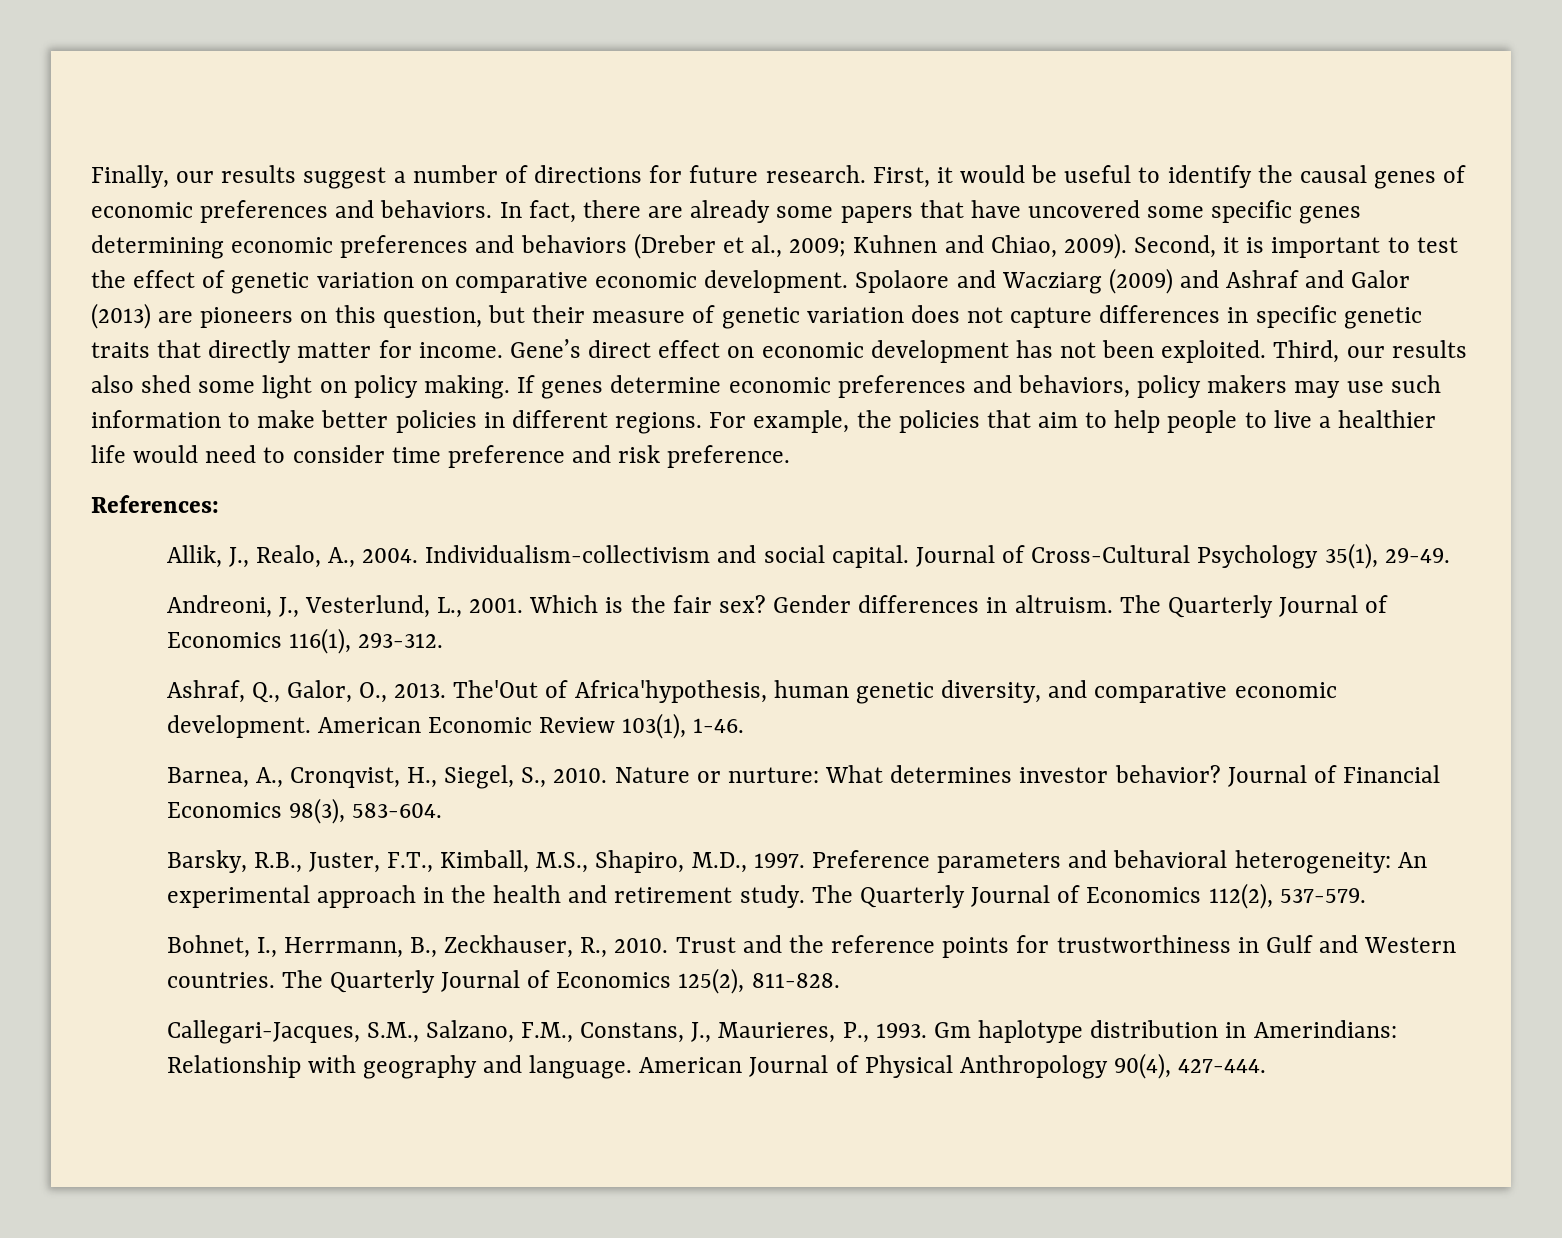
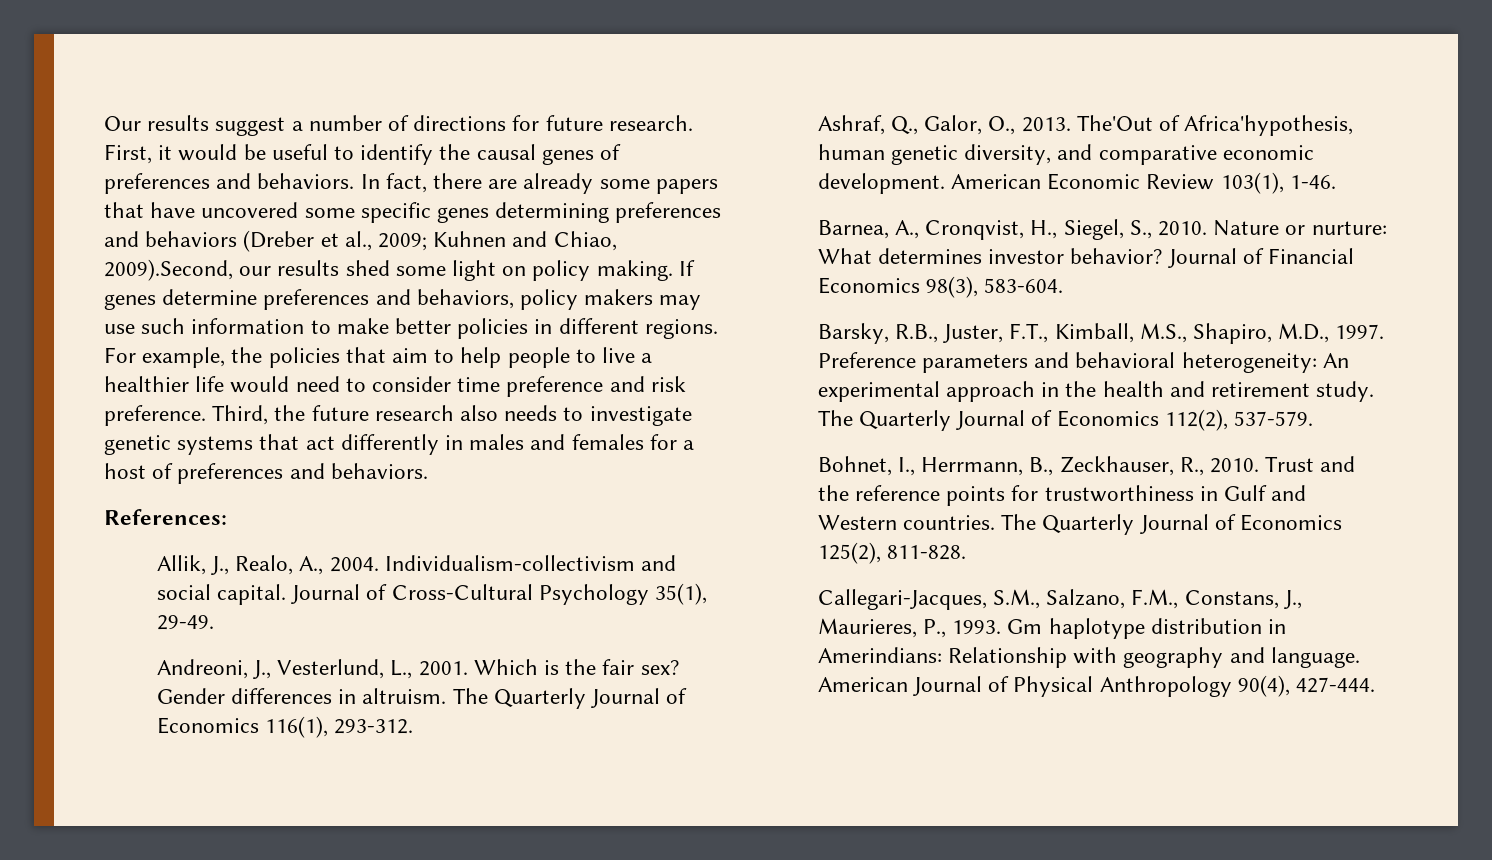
[91,165,215,188] Finally, our -> [104,116,141,131] Our
[91,202,193,218] economic -> (622, 152) none
[231,237,334,253] economic -> (610, 212) none
[1063,233,1458,259] [91,268,1411,294] [91,303,1422,329] [91,339,1467,363] [91,375,134,393] 2009). Second, it is important to test the effect of genetic variation on comparative economic development. Spolaore and Wacziarg (2009) and Ashraf and Galor (2013) are pioneers on this question, but their measure of genetic variation does not capture differences in specific genetic traits that directly matter for income. Gene’s direct effect on economic development has not been exploited. Third, our results also -> [104,259,340,281] 2009).Second, our results
[728,377,831,393] economic -> (258, 297) none
(791, 456) none -> [212,405,692,426] [104,434,695,455] [104,463,428,484] Third, the future research also needs to investigate genetic systems that act differently in males and females for a host of preferences and behaviors.

